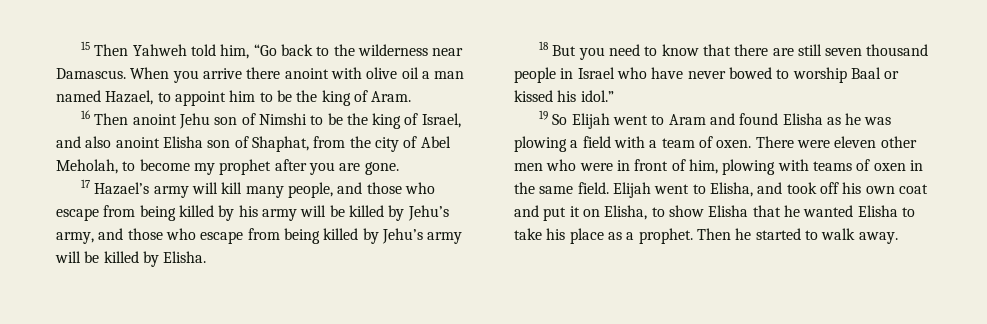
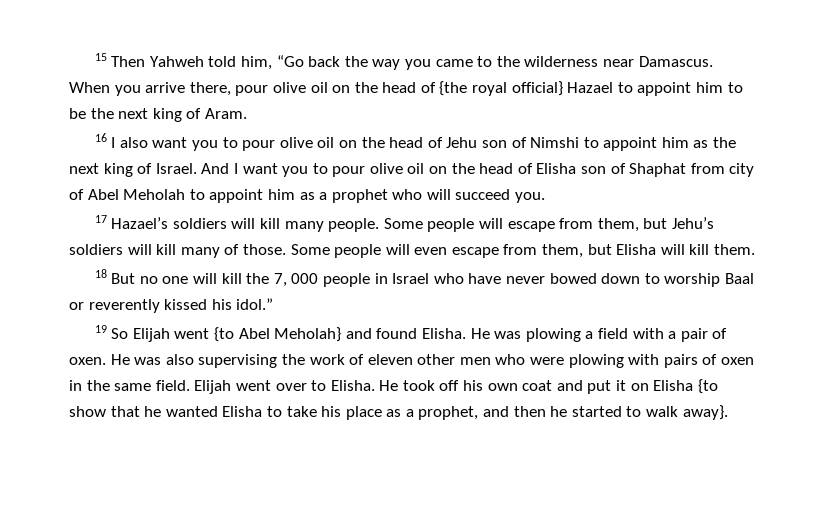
(313, 50) none -> [344,56,473,70] the way you came
[246,67,465,79] [56,90,154,105] there anoint with olive oil a man named Hazael, -> [189,81,614,96] there, pour olive oil on the head of {the royal official} Hazael
(318, 96) none -> [118,108,149,119] next
[94,113,177,125] Then anoint -> [111,137,443,151] I also want you to pour olive oil on the head of
[327,113,461,129] [56,136,451,152] [56,159,399,175] be the king of Israel, and also anoint Elisha son of Shaphat, from the city of Abel Meholah, to become my prophet after you are gone. -> [603,137,737,151] [69,163,755,177] [69,189,546,203] appoint him as the next king of Israel. And I want you to pour olive oil on the head of Elisha son of Shaphat from city of Abel Meholah to appoint him as a prophet who will succeed you.
[153,182,435,198] [56,205,449,221] [56,228,463,244] [55,251,207,267] [538,41,929,60] army will kill many people, and those who escape from being killed by his army will be killed by Jehu’s army, and those who escape from being killed by Jehu’s army will be killed by Elisha. // 18 But you need to know that there are still seven thousand -> [172,217,714,232] [69,244,756,258] [94,269,319,287] soldiers will kill many people. Some people will escape from them, but Jehu’s soldiers will kill many of those. Some people will even escape from them, but Elisha will kill them. // 18 But no one will kill the 7, 000
(772, 73) none -> [601,273,641,284] down
(900, 75) none -> [88,299,160,313] reverently
[651,113,862,125] to Aram and found Elisha as he -> [214,327,490,342] {to Abel Meholah} and found Elisha. He
[661,138,695,148] team -> [680,328,708,342] pair
[755,136,830,148] There were -> [110,354,365,368] He was also supervising the work of
[616,159,718,174] in front of him, -> (565, 361) none
[812,161,852,171] teams -> [663,354,698,368] pairs
[692,182,783,197] to Elisha, and -> [275,380,399,391] over to Elisha. He
[604,205,749,220] Elisha, to show Elisha -> [653,379,718,394] [69,406,106,417] Elisha {to show
[638,228,731,244] prophet. Then -> [418,406,546,420] prophet, and then
[858,232,898,244] away. -> [682,405,728,420] away}.

